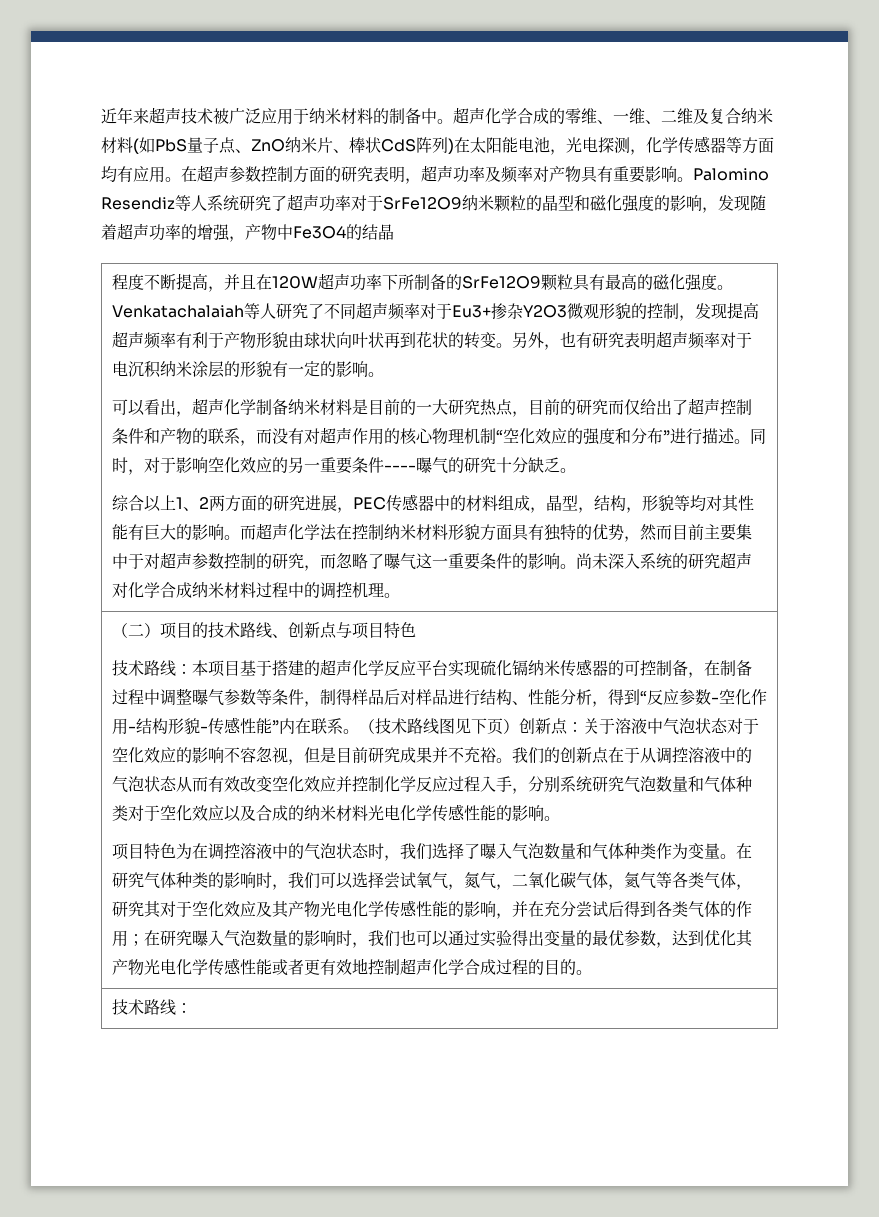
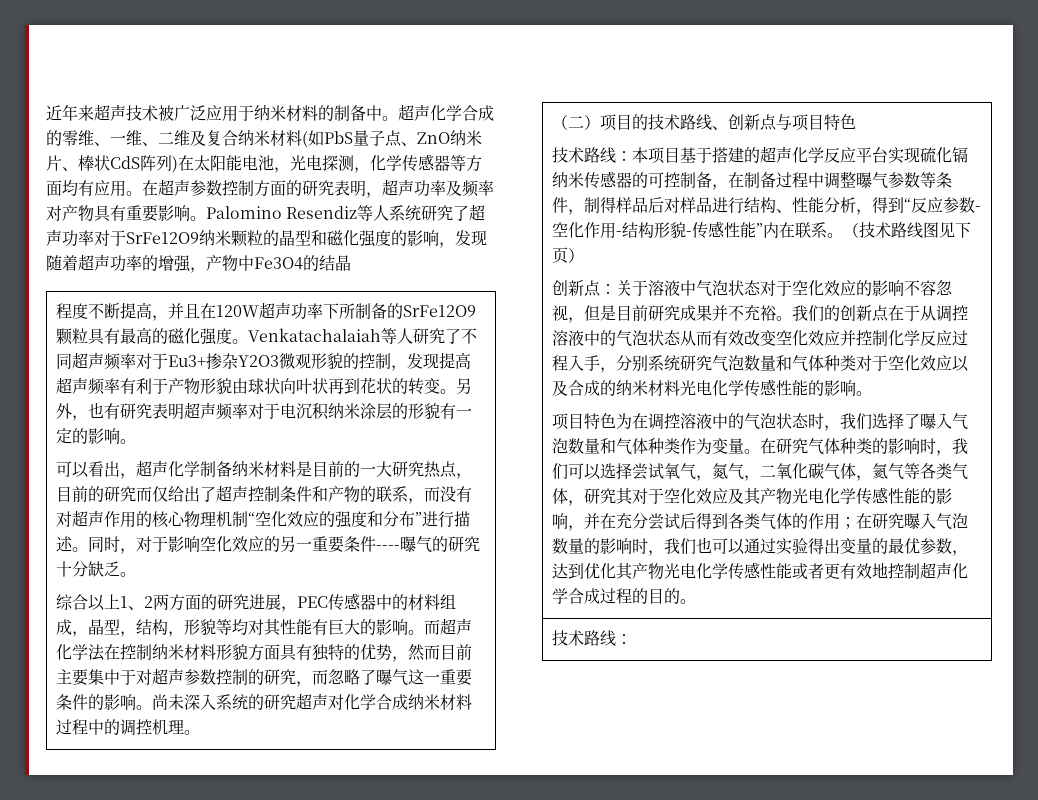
(519, 726) none -> (584, 255) //

